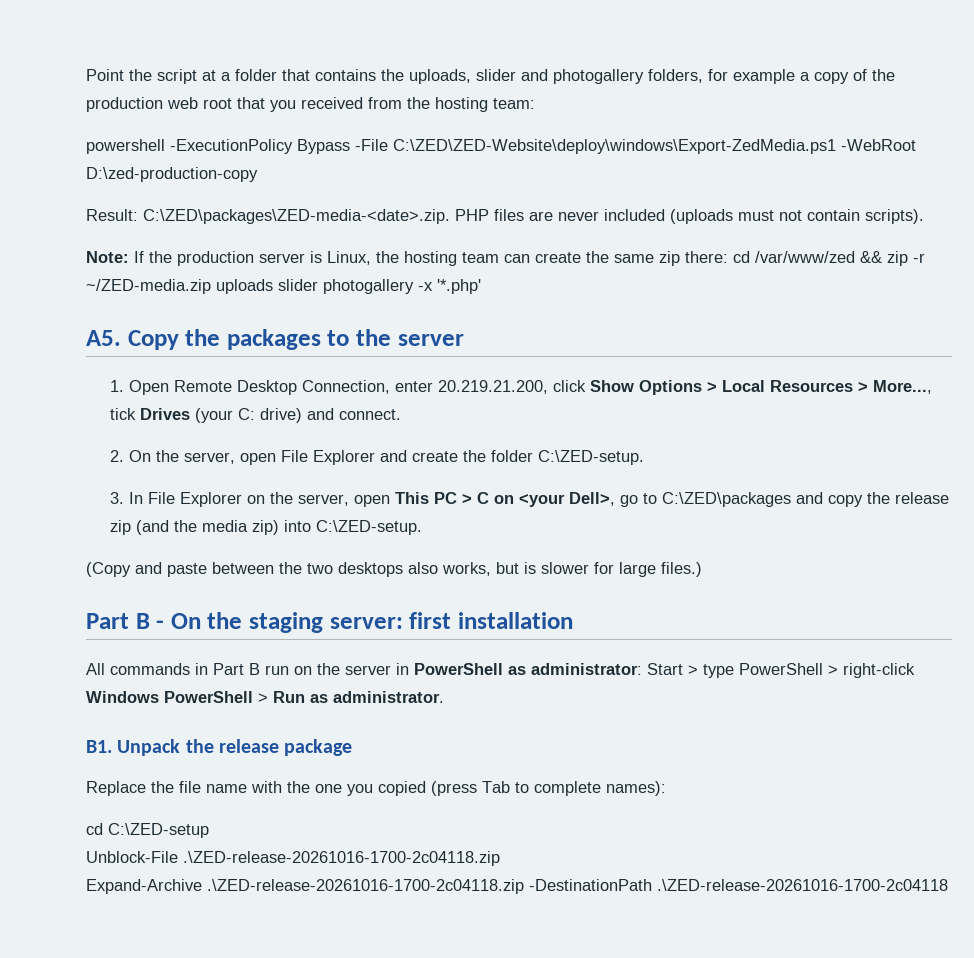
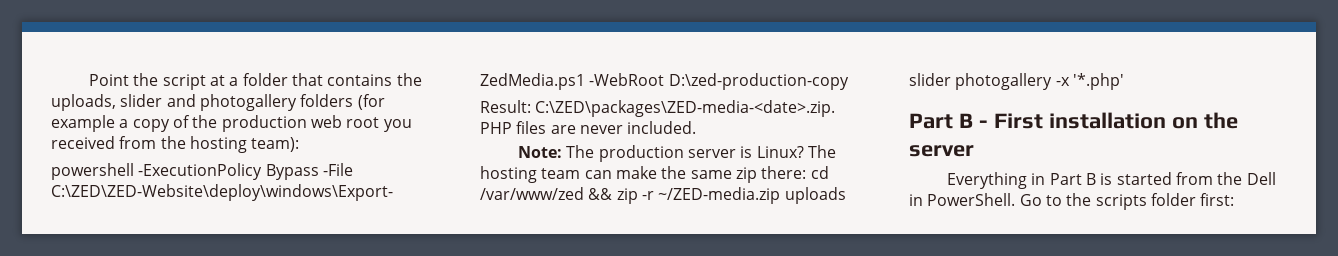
[648,69,728,83] folders, for -> [300,94,385,110] folders (for
[237,97,265,109] that -> (380, 122) none
[493,98,535,109] team: -> [251,137,300,152] team):
[604,209,924,224] included (uploads must not contain scripts). -> [627,121,697,134] included.
[134,251,172,263] If the -> [566,145,595,158] The
[327,251,399,265] Linux, the -> [756,145,836,158] Linux? The
[535,252,581,263] create -> [615,166,657,179] make
[86,329,464,350] [109,380,932,395] [109,408,401,423] [109,450,644,465] [109,492,949,507] [109,520,422,535] [86,562,702,577] [86,612,573,633] [86,663,915,678] [86,691,444,703] [86,739,353,756] [86,781,666,796] [86,823,209,838] [86,851,500,866] [86,879,948,894] A5. Copy the packages to the server // 1. Open Remote Desktop Connection, enter 20.219.21.200, click Show Options > Local Resources > More..., tick Drives (your C: drive) and connect. // 2. On the server, open File Explorer and create the folder C:\ZED-setup. // 3. In File Explorer on the server, open This PC > C on <your Dell>, go to C:\ZED\packages and copy the release zip (and the media zip) into C:\ZED-setup. // (Copy and paste between the two desktops also works, but is slower for large files.) // Part B - On the staging server: first installation // All commands in Part B run on the server in PowerShell as administrator: Start > type PowerShell > right-click Windows PowerShell > Run as administrator. // B1. Unpack the release package // Replace the file name with the one you copied (press Tab to complete names): // cd C:\ZED-setup // Unblock-File .\ZED-release-20261016-1700-2c04118.zip // Expand-Archive .\ZED-release-20261016-1700-2c04118.zip -DestinationPath .\ZED-release-20261016-1700-2c04118 -> [909,112,1238,129] [909,145,974,157] [946,172,1276,189] [909,193,1235,210] Part B - First installation on the server // Everything in Part B is started from the Dell in PowerShell. Go to the scripts folder first:

